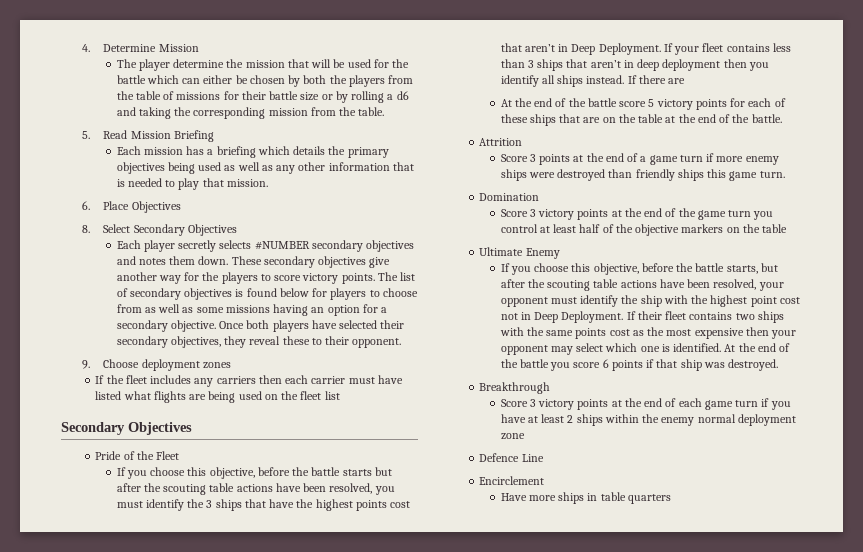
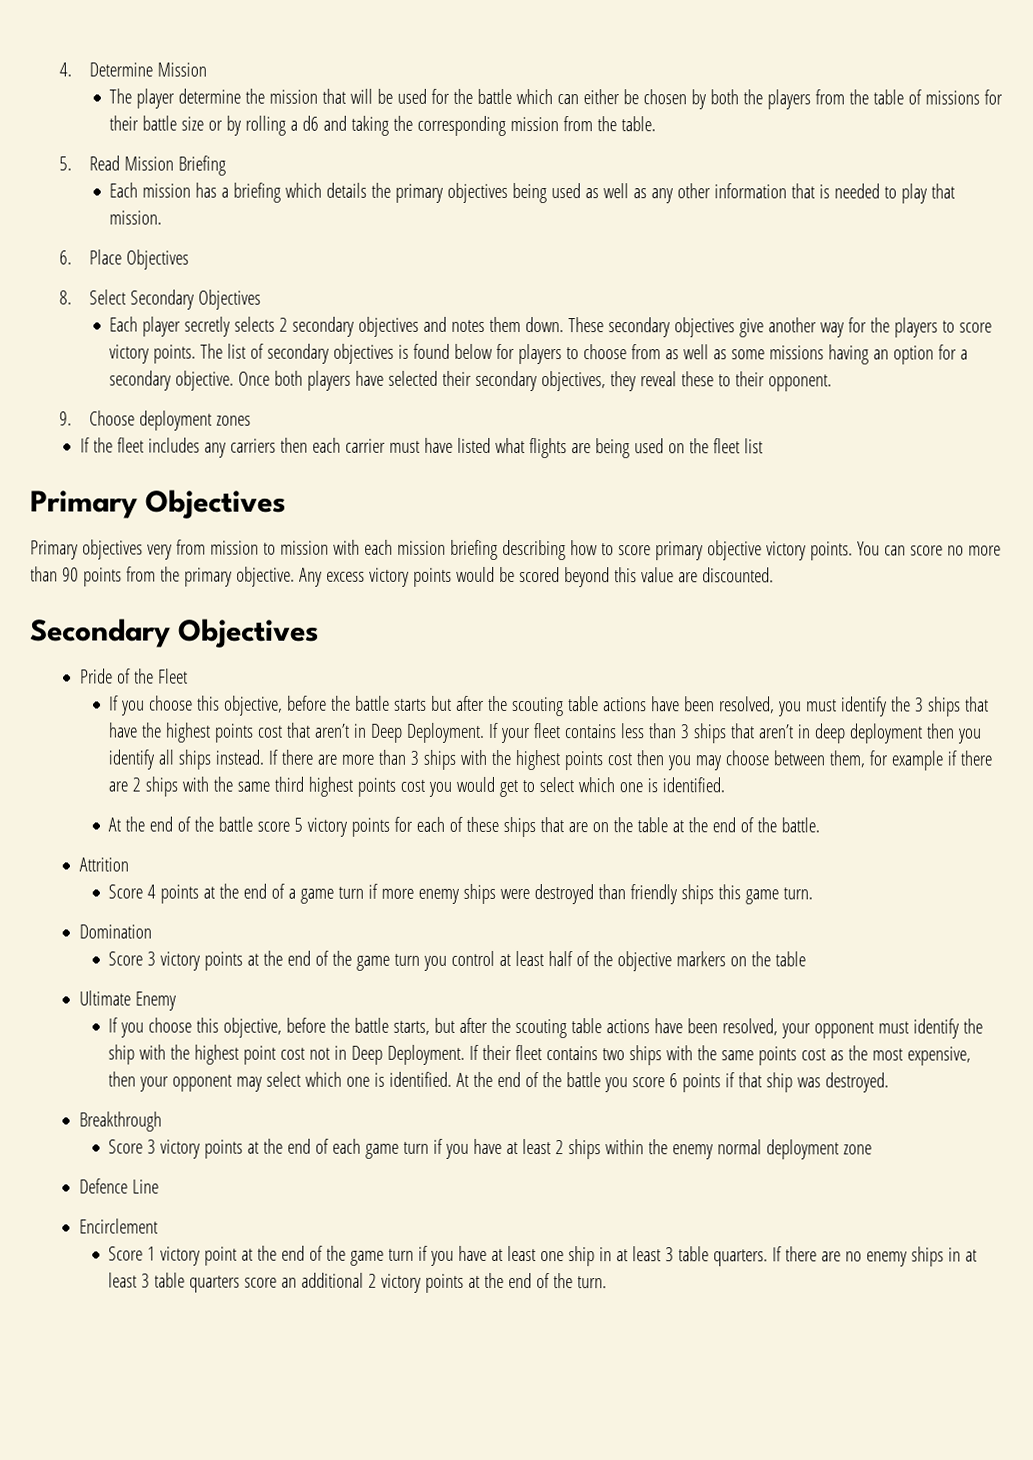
[254,241,310,250] #NUMBER -> [279,317,289,332] 2
(340, 395) none -> [30,489,287,519] [30,539,1001,561] [30,566,774,588] // Primary Objectives // Primary objectives very from mission to mission with each mission briefing describing how to score primary objective victory points. You can score no more than 90 points from the primary objective. Any excess victory points would be scored beyond this value are discounted.
(686, 81) none -> [341,749,993,771] [108,776,726,798] more than 3 ships with the highest points cost then you may choose between them, for example if there are 2 ships with the same third highest points cost you would get to select which one is identified.
[529,154,536,162] 3 -> [147,884,157,899] 4
[694,328,744,339] expensive -> [907,1046,972,1066] expensive,
[500,492,671,504] Have more ships in table quarters -> [108,1245,978,1267] [108,1272,608,1293] Score 1 victory point at the end of the game turn if you have at least one ship in at least 3 table quarters. If there are no enemy ships in at least 3 table quarters score an additional 2 victory points at the end of the turn.

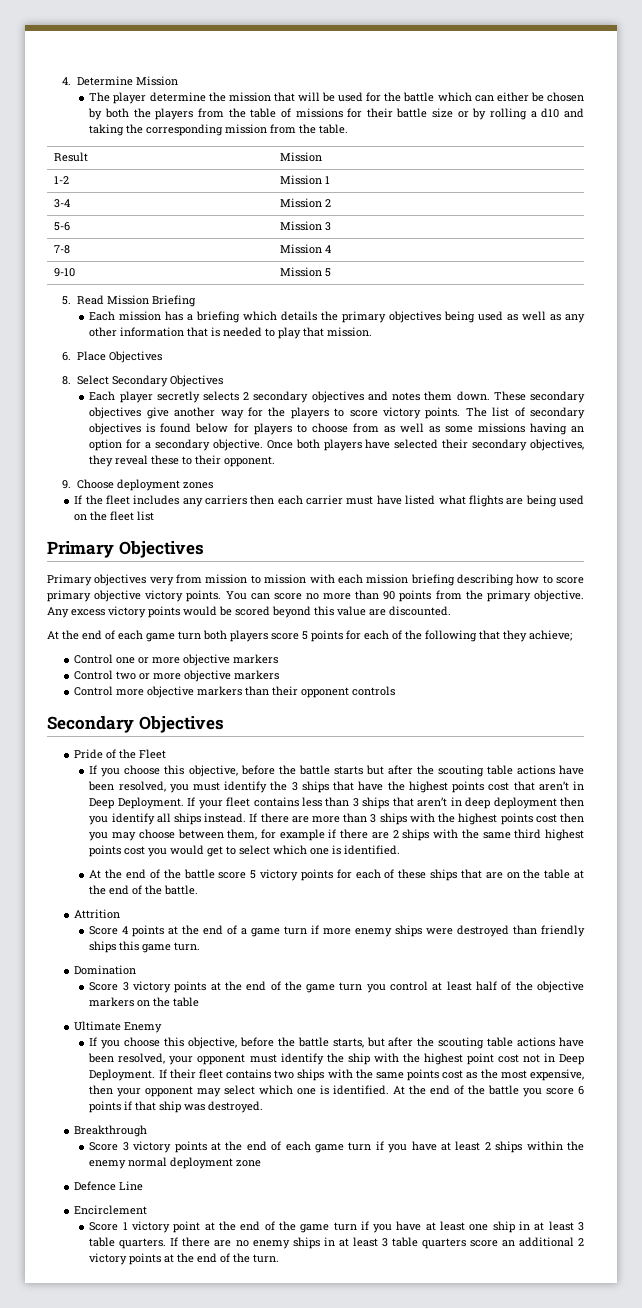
[302,115,320,131] d6 -> [541,108,560,118] d10
(657, 124) none -> [54,152,89,162] [280,152,323,162] [54,176,70,184] [280,175,331,185] [54,199,71,208] [280,198,332,208] [54,222,71,231] [280,221,332,231] [54,245,71,254] [280,244,332,254] [54,268,76,277] [280,267,332,277] // Result | Mission // 1-2 | Mission 1 // 3-4 | Mission 2 // 5-6 | Mission 3 // 7-8 | Mission 4 // 9-10 | Mission 5
(774, 575) none -> [47,630,572,642] [74,654,279,666] [74,670,280,682] [74,686,396,698] // At the end of each game turn both players score 5 points for each of the following that they achieve; // Control one or more objective markers // Control two or more objective markers // Control more objective markers than their opponent controls

